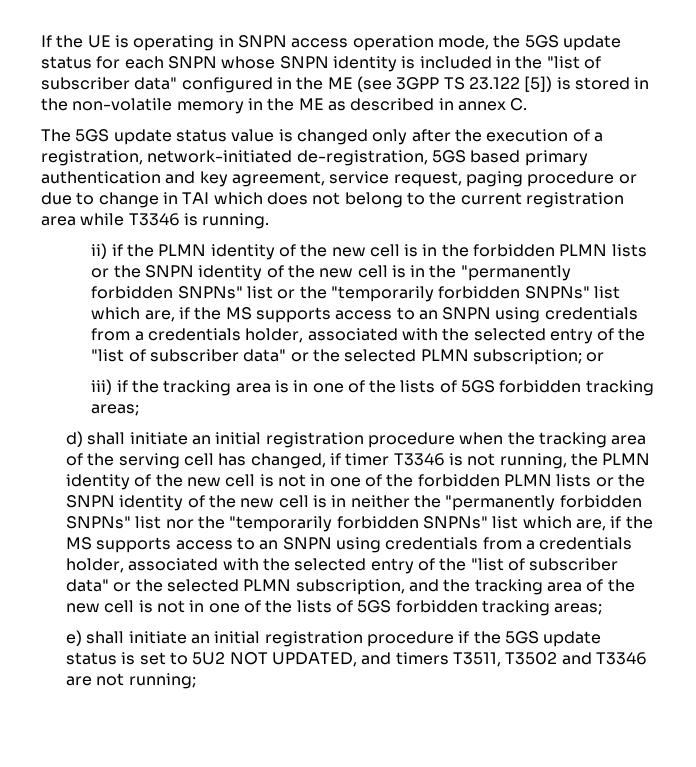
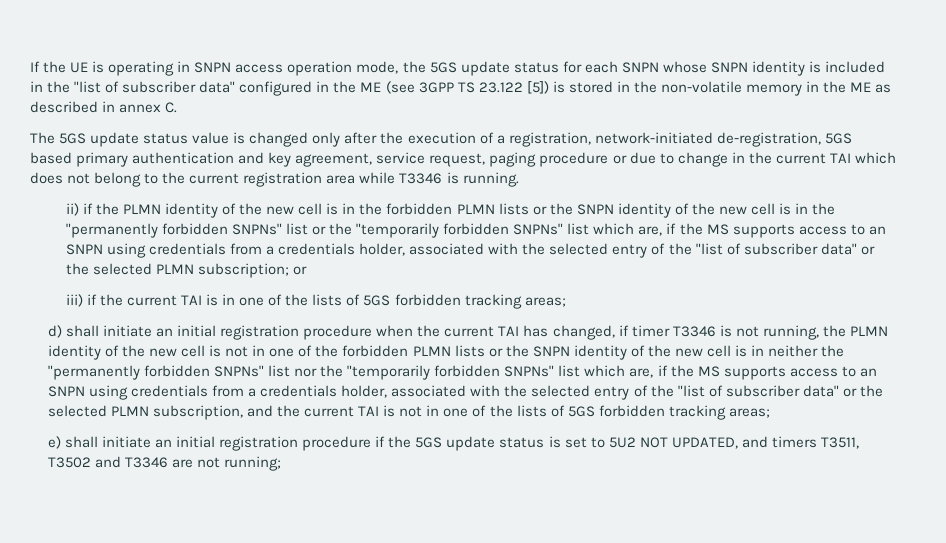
(178, 198) none -> [748,152,826,164] the current
[163,380,271,396] tracking area -> [127,295,203,306] current TAI
[539,432,647,448] [66,453,215,469] tracking area of the serving cell -> [444,326,520,337] current TAI
[474,579,635,595] [66,600,135,613] tracking area of the new cell -> [304,406,380,417] current TAI

